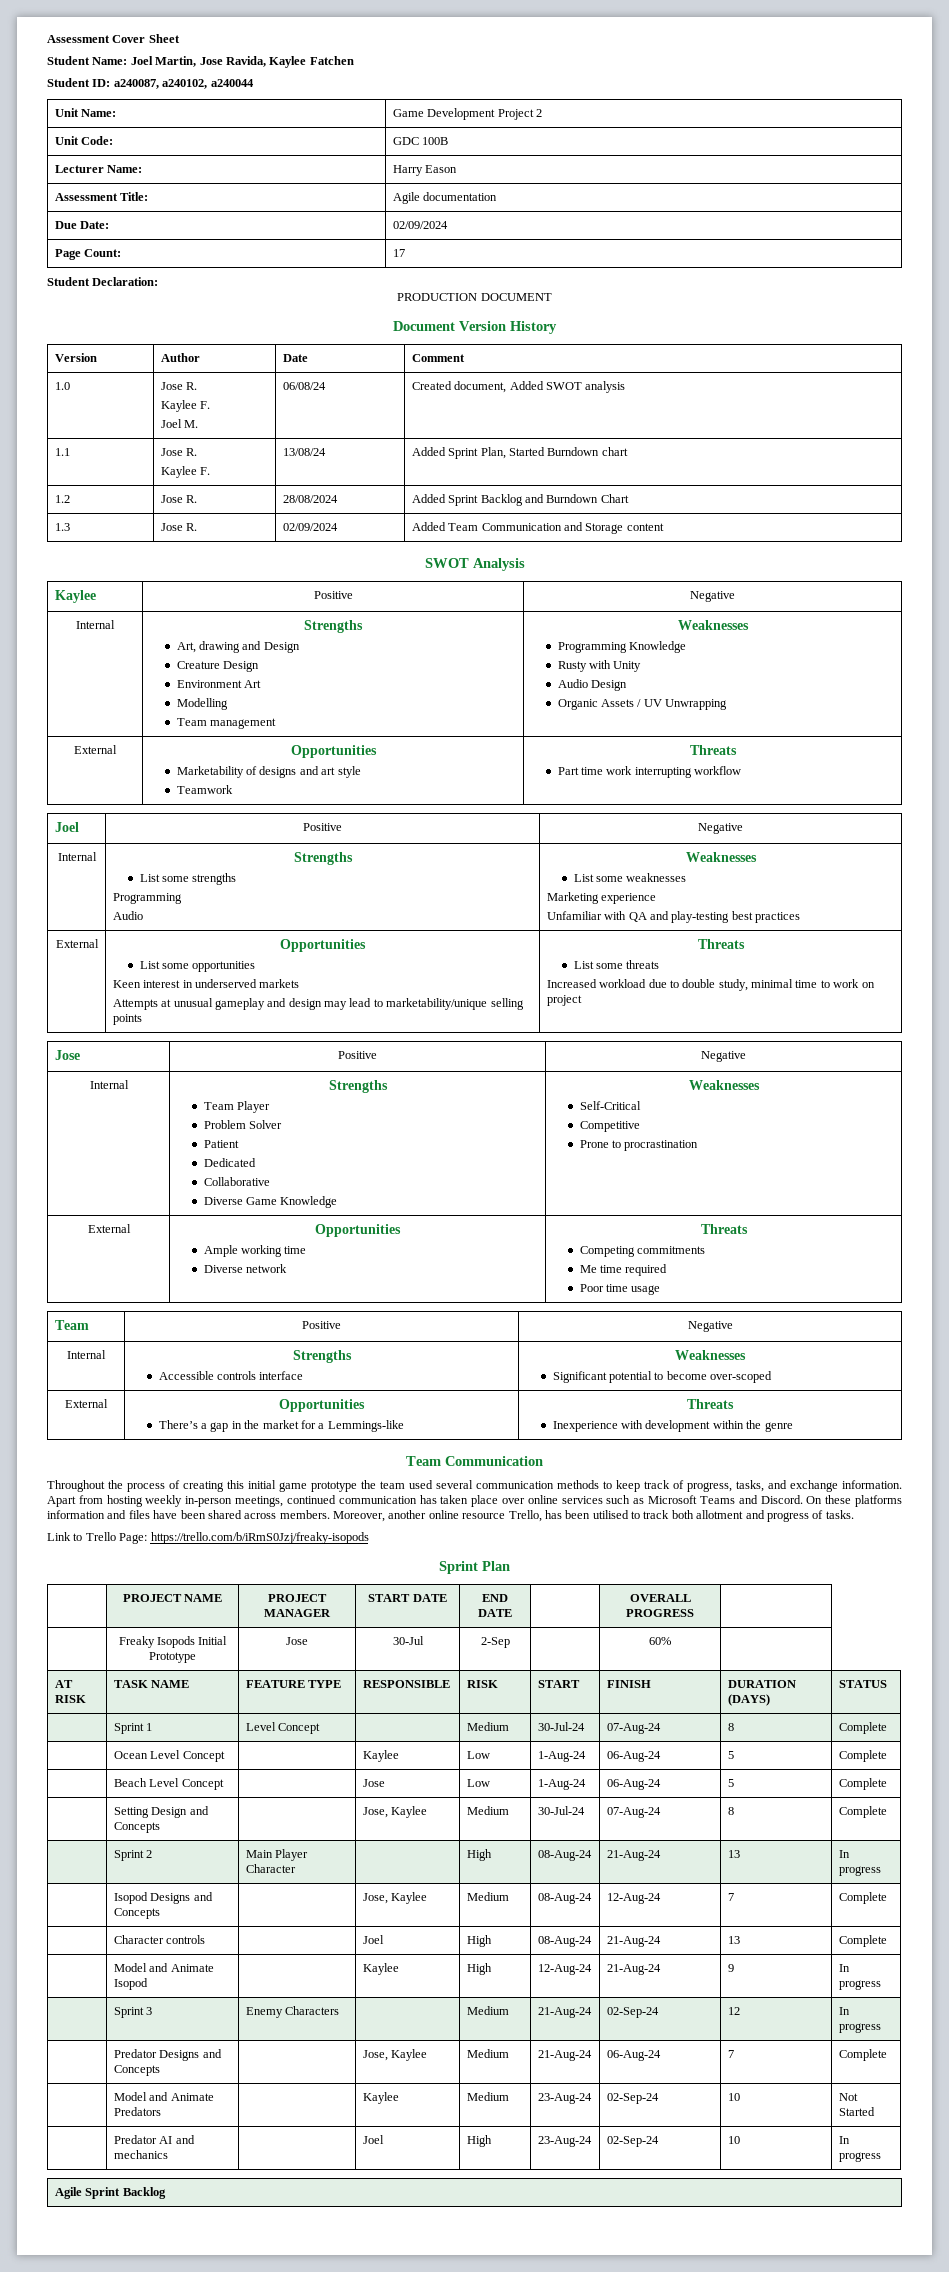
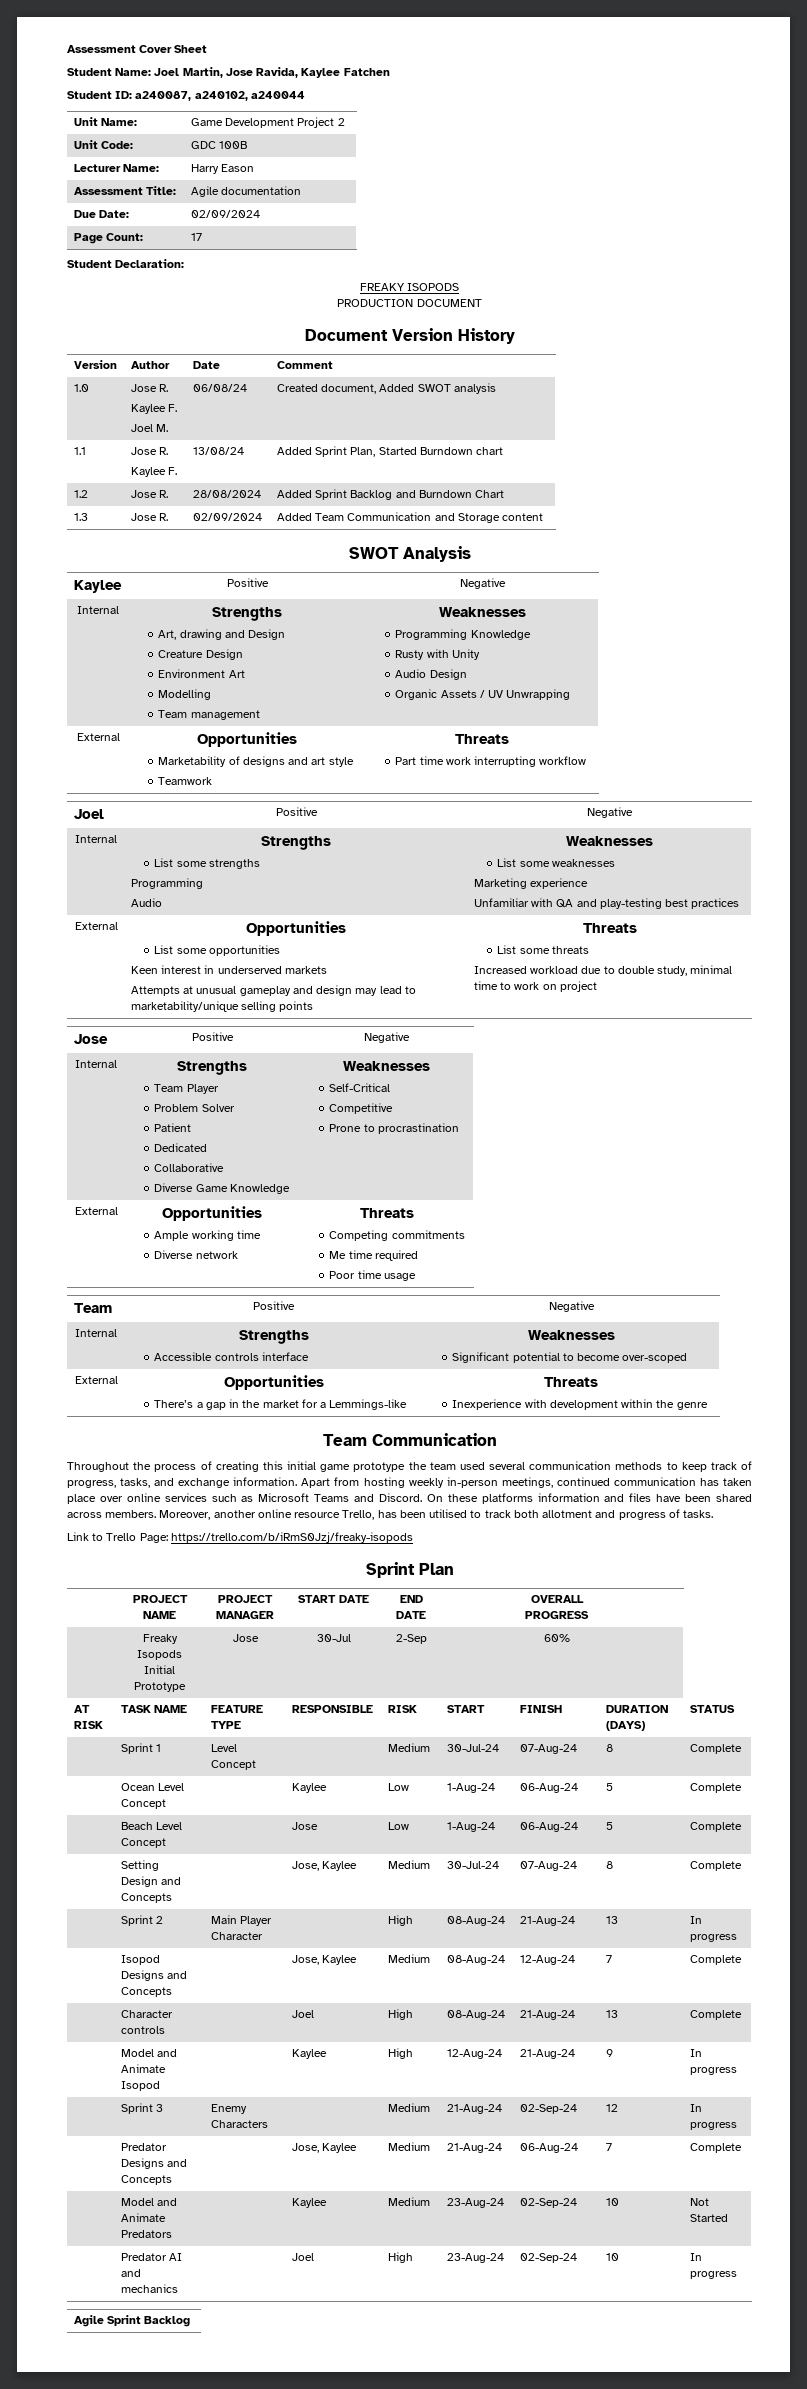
(159, 281) none -> [359,283,460,291] // FREAKY ISOPODS

